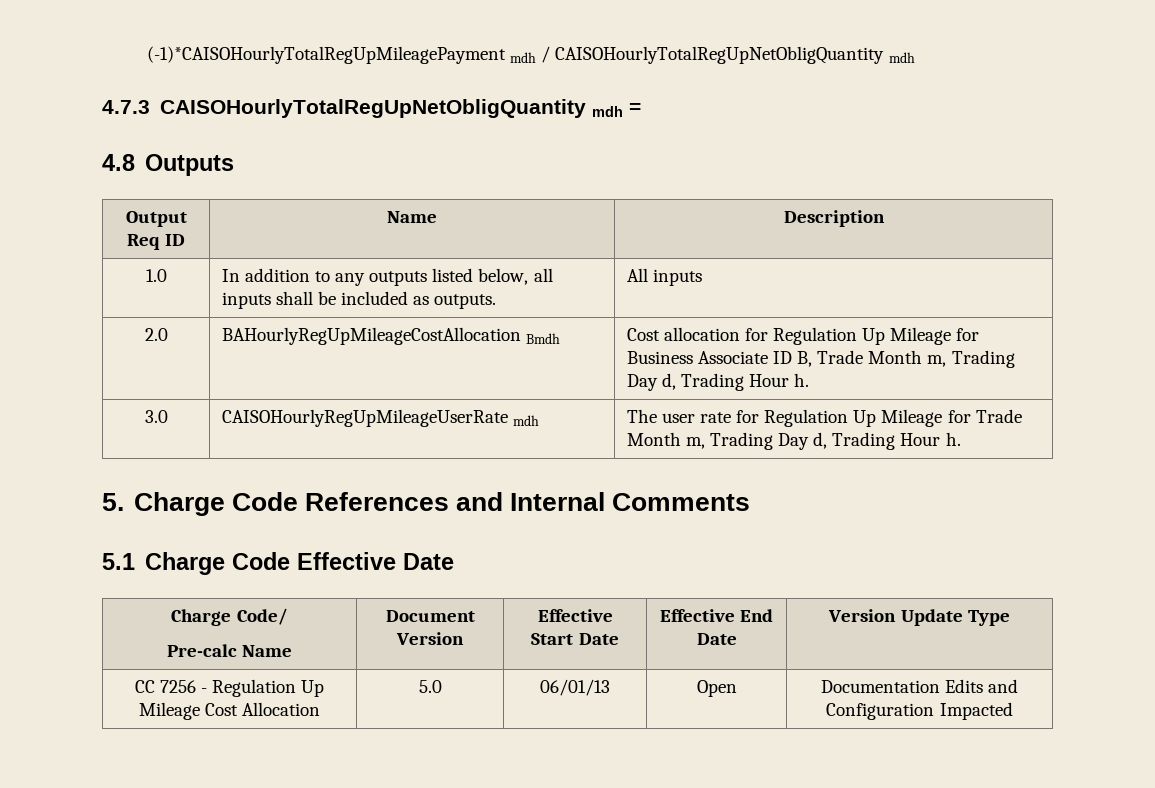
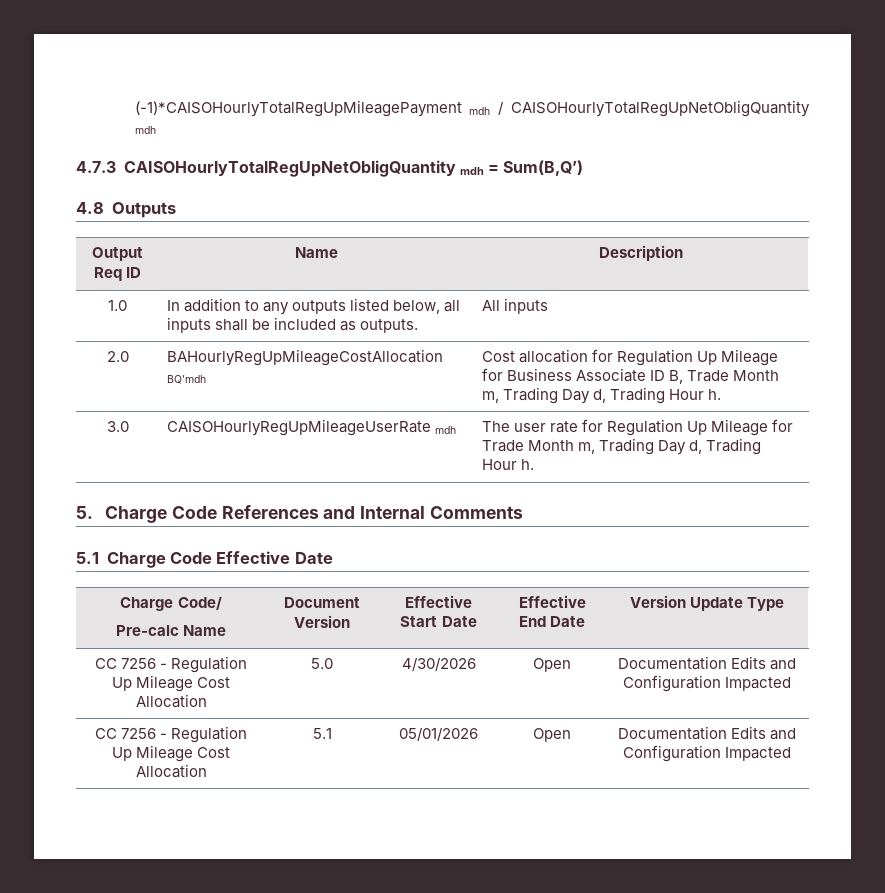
(641, 108) none -> [503,160,584,176] Sum(B,Q’)
[525,333,560,344] Bmdh -> [166,375,206,384] BQ’mdh
[540,679,610,696] [696,680,737,697] [820,679,1019,693] [826,702,1013,720] 06/01/13 | Open | Documentation Edits and Configuration Impacted -> [401,657,476,671] [533,658,571,672] [617,656,797,670] [622,675,792,692] [94,726,248,743] [111,745,231,762] [135,764,207,778] [312,728,332,739] [399,727,478,741] [533,728,571,742] [617,726,797,740] [622,745,792,762] 4/30/2026 | Open | Documentation Edits and Configuration Impacted // CC 7256 - Regulation Up Mileage Cost Allocation | 5.1 | 05/01/2026 | Open | Documentation Edits and Configuration Impacted

